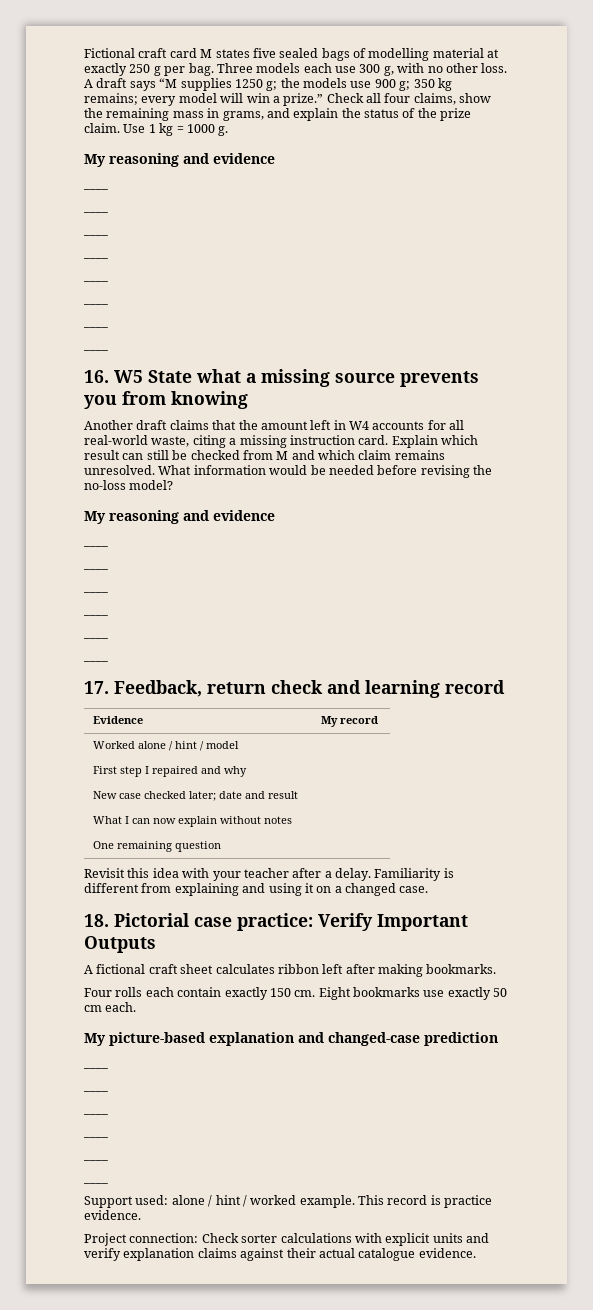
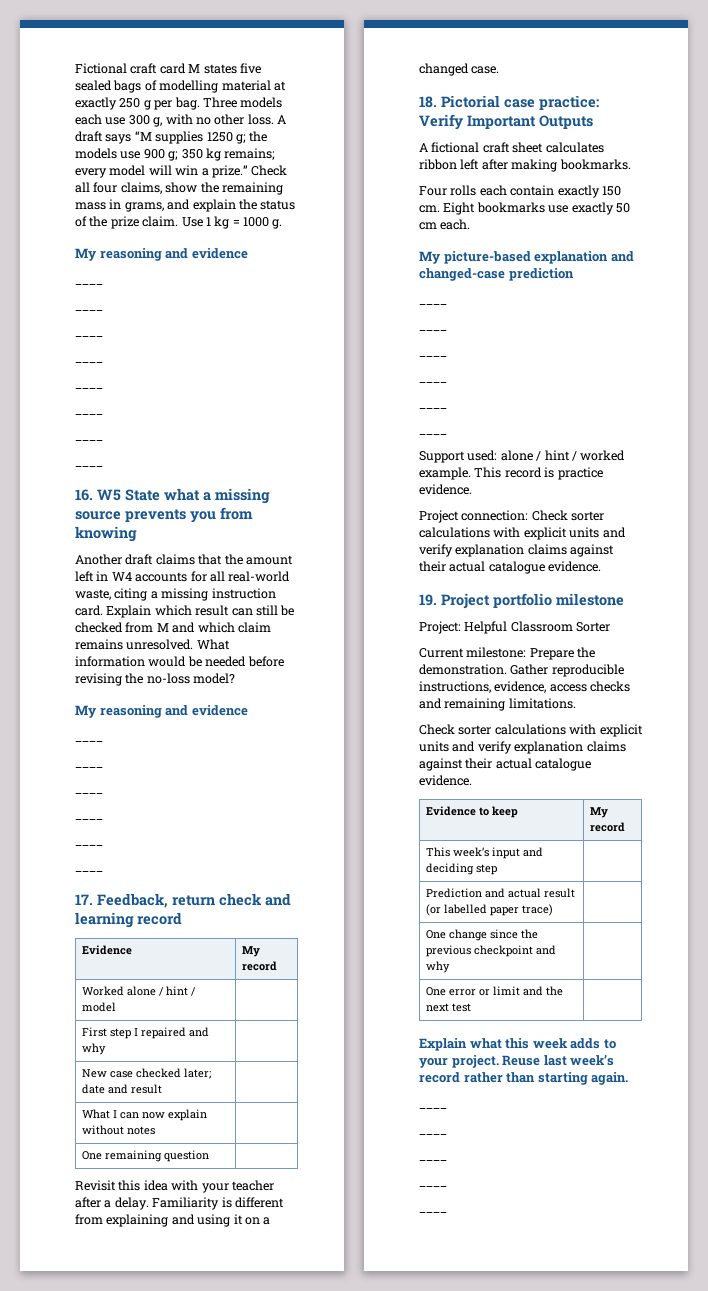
(476, 1253) none -> [419,593,624,609] [419,621,611,634] [419,647,596,660] [419,664,624,677] [419,681,631,693] [419,698,576,711] [419,724,643,737] [419,741,626,754] [419,758,592,771] [419,775,472,786] [425,806,518,818] [589,807,608,818] [589,822,625,832] [425,847,543,859] [425,863,497,875] [425,888,575,898] [425,904,553,916] [425,929,538,941] [425,945,556,957] [425,961,450,973] [425,986,563,996] [425,1003,471,1012] [419,1038,616,1051] [419,1055,615,1068] [419,1072,629,1085] [419,1108,447,1109] [419,1134,447,1135] [419,1160,447,1161] [419,1186,447,1187] [419,1212,447,1213] // 19. Project portfolio milestone // Project: Helpful Classroom Sorter // Current milestone: Prepare the demonstration. Gather reproducible instructions, evidence, access checks and remaining limitations. // Check sorter calculations with explicit units and verify explanation claims against their actual catalogue evidence. // Evidence to keep | My record // This week’s input and deciding step | // Prediction and actual result (or labelled paper trace) | // One change since the previous checkpoint and why | // One error or limit and the next test | // Explain what this week adds to your project. Reuse last week’s record rather than starting again. // ____ // ____ // ____ // ____ // ____

